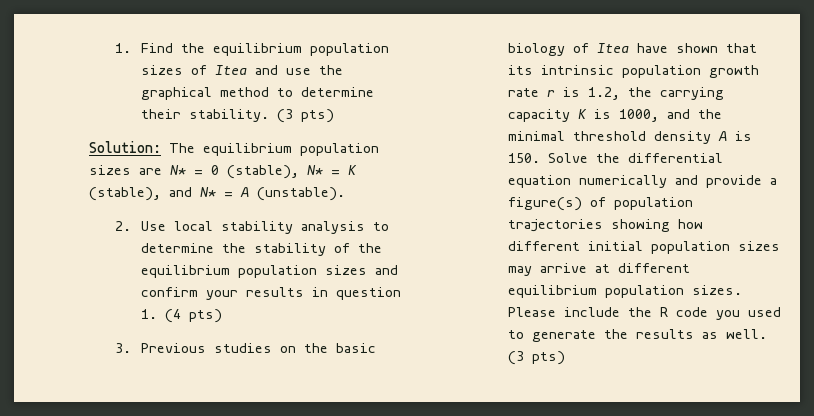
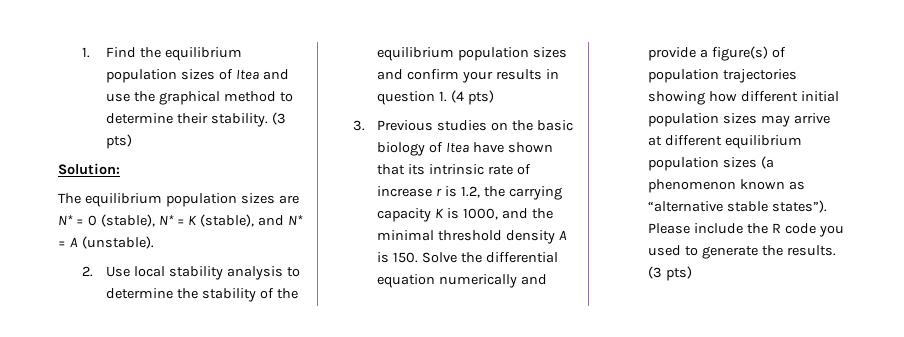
(161, 147) none -> (120, 169) //
[622,65,760,78] [508,88,540,97] population growth rate -> [487,164,531,175] [377,186,433,197] rate of increase
[692,285,743,295] sizes. -> [723,156,774,169] [648,179,805,193] [648,200,827,213] sizes (a phenomenon known as “alternative stable states”).
[636,329,768,339] results as well. -> [786,245,836,256] results.

